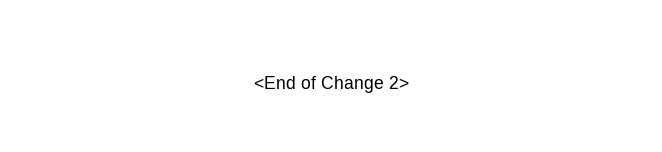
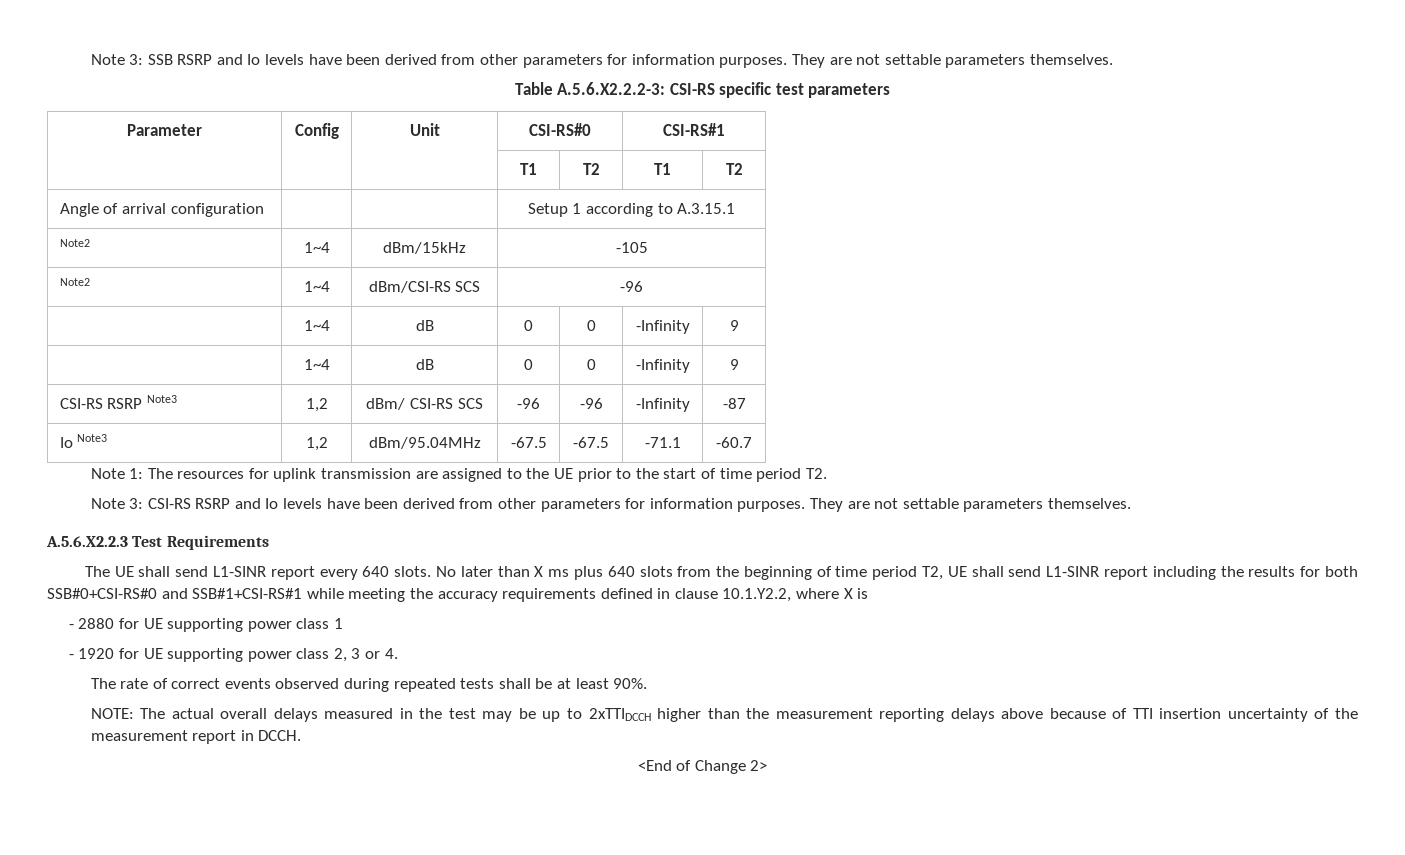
(253, 83) none -> [90,54,1113,68] [514,82,891,98] [127,124,202,136] [294,123,339,139] [409,123,440,136] [529,123,591,136] [663,123,725,136] [520,163,537,175] [582,163,600,175] [654,163,671,175] [725,163,743,175] [59,203,264,217] [527,203,736,217] [59,239,90,247] [303,242,330,253] [383,242,466,254] [615,242,648,253] [59,278,90,286] [303,281,330,292] [368,281,481,293] [620,281,643,292] [303,320,330,331] [415,320,434,331] [524,320,533,331] [586,320,596,331] [635,320,690,334] [729,320,739,331] [303,359,330,370] [415,359,434,370] [524,359,533,370] [586,359,596,370] [635,359,690,373] [729,359,739,370] [59,395,177,409] [305,398,328,412] [366,398,483,410] [517,398,540,409] [579,398,603,409] [635,398,690,412] [722,398,746,409] [59,434,108,448] [305,437,328,451] [368,437,481,449] [510,437,547,448] [573,437,609,448] [644,437,681,448] [716,437,752,448] [90,468,827,482] [90,498,1131,512] [46,535,269,550] [84,566,1359,580] [47,588,869,602] [68,618,343,632] [68,648,398,662] [90,678,648,692] [90,708,1358,722] [90,730,302,744] Note 3: SSB RSRP and Io levels have been derived from other parameters for information purposes. They are not settable parameters themselves. // Table A.5.6.X2.2.2-3: CSI-RS specific test parameters // Parameter | Config | Unit | CSI-RS#0 | CSI-RS#1 // | | | T1 | T2 | T1 | T2 // Angle of arrival configuration | | | Setup 1 according to A.3.15.1 // Note2 | 1~4 | dBm/15kHz | -105 // Note2 | 1~4 | dBm/CSI-RS SCS | -96 // | 1~4 | dB | 0 | 0 | -Infinity | 9 // | 1~4 | dB | 0 | 0 | -Infinity | 9 // CSI-RS RSRP Note3 | 1,2 | dBm/ CSI-RS SCS | -96 | -96 | -Infinity | -87 // Io Note3 | 1,2 | dBm/95.04MHz | -67.5 | -67.5 | -71.1 | -60.7 // Note 1: The resources for uplink transmission are assigned to the UE prior to the start of time period T2. // Note 3: CSI-RS RSRP and Io levels have been derived from other parameters for information purposes. They are not settable parameters themselves. // A.5.6.X2.2.3 Test Requirements // The UE shall send L1-SINR report every 640 slots. No later than X ms plus 640 slots from the beginning of time period T2, UE shall send L1-SINR report including the results for both SSB#0+CSI-RS#0 and SSB#1+CSI-RS#1 while meeting the accuracy requirements defined in clause 10.1.Y2.2, where X is // - 2880 for UE supporting power class 1 // - 1920 for UE supporting power class 2, 3 or 4. // The rate of correct events observed during repeated tests shall be at least 90%. // NOTE: The actual overall delays measured in the test may be up to 2xTTIDCCH higher than the measurement reporting delays above because of TTI insertion uncertainty of the measurement report in DCCH. //

